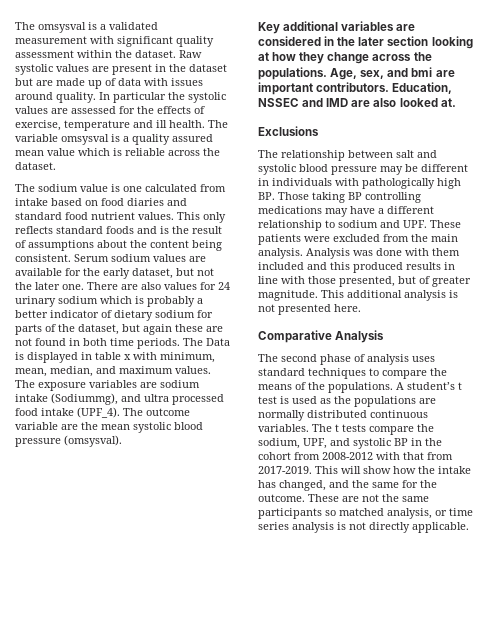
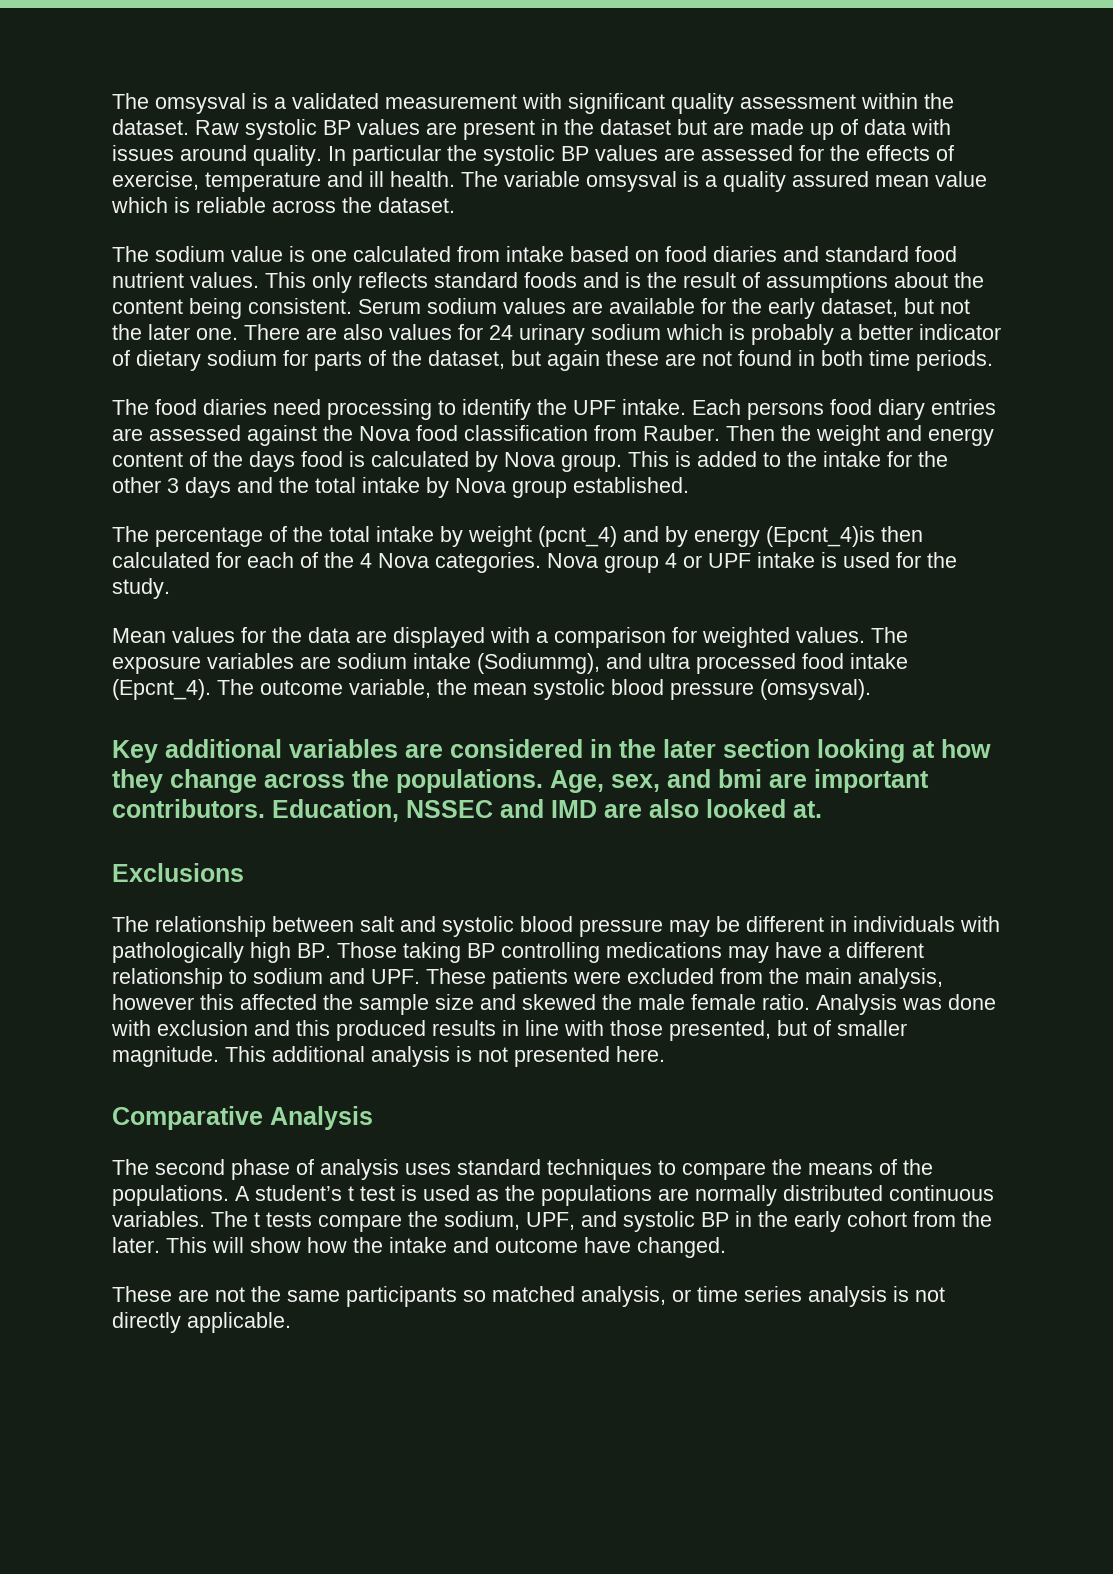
(53, 69) none -> [323,120,351,135] BP
(226, 97) none -> [561,146,589,161] BP
[183,338,230,346] [15,352,215,363] [15,366,173,377] The Data is displayed in table x with minimum, mean, median, and maximum -> [112,399,996,420] [112,425,994,446] [112,451,948,472] [112,477,689,498] [112,526,923,547] [112,552,957,573] [112,578,170,599] [112,627,790,648] // The food diaries need processing to identify the UPF intake. Each persons food diary entries are assessed against the Nova food classification from Rauber. Then the weight and energy content of the days food is calculated by Nova group. This is added to the intake for the other 3 days and the total intake by Nova group established. // The percentage of the total intake by weight (pcnt_4) and by energy (Epcnt_4)is then calculated for each of the 4 Nova categories. Nova group 4 or UPF intake is used for the study. // Mean values for the data are displayed with a comparison for weighted
[77,407,120,418] (UPF_4). -> [112,679,211,700] (Epcnt_4).
[15,422,78,430] variable are -> [349,679,431,698] variable,
[258,248,303,259] analysis. -> [858,968,943,989] [112,994,810,1015] analysis, however this affected the sample size and skewed the male female ratio.
[432,248,460,256] [258,262,304,270] them included -> [157,1020,248,1036] exclusion
[432,276,471,287] greater -> [837,1020,907,1036] smaller
(442, 442) none -> [794,1211,841,1232] early
[322,452,453,460] [258,466,312,474] 2008-2012 with that from 2017-2019. -> [962,1211,992,1227] [112,1237,160,1253] the later.
[258,480,437,491] [258,494,305,502] has changed, and the same for the outcome. -> [453,1237,726,1258] and outcome have changed. //

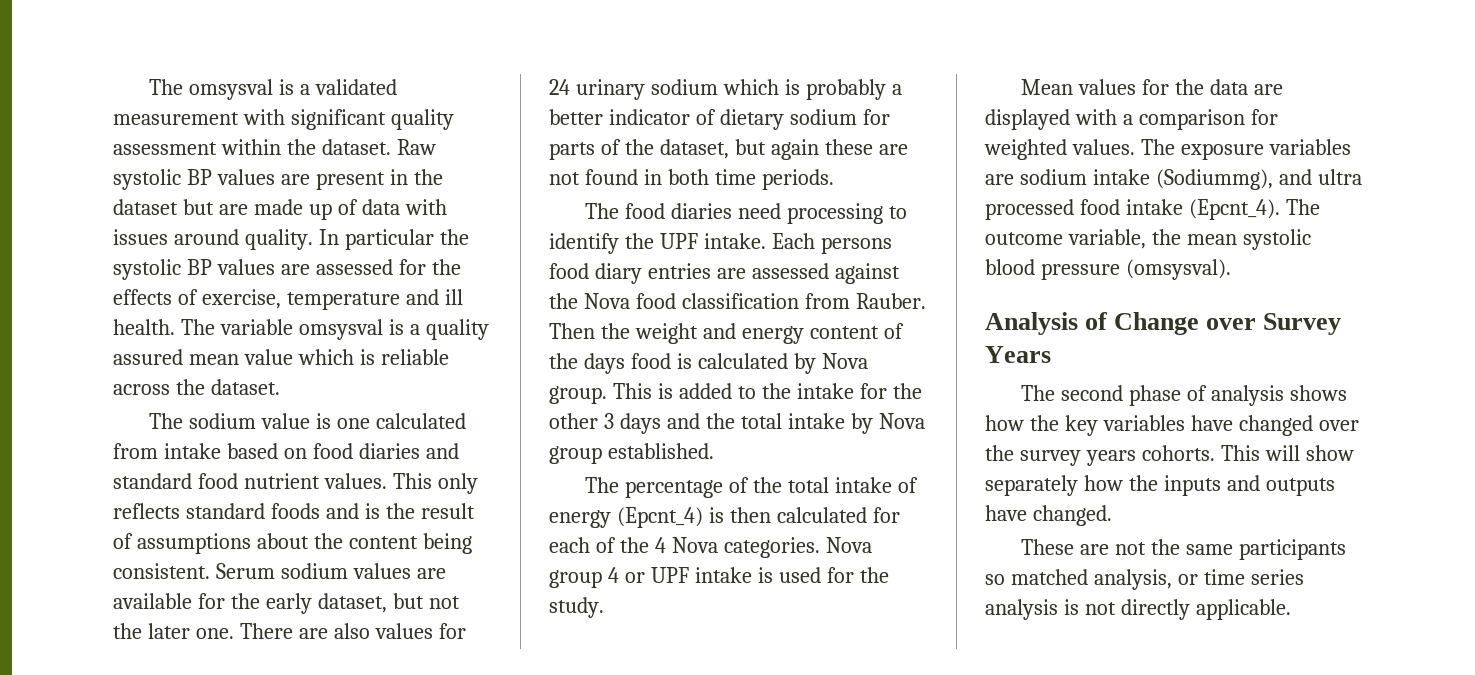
[440,526,875,547] by weight (pcnt_4) and by energy (Epcnt_4)is -> [898,477,919,493] [549,507,724,528] of energy (Epcnt_4) is
[112,739,991,763] [112,769,929,793] [112,799,822,822] [112,863,244,882] [112,916,1000,937] [112,942,924,963] [112,968,943,989] [112,994,996,1015] [111,1020,907,1041] [112,1046,665,1067] [112,1106,373,1130] Key additional variables are considered in the later section looking at how they change across the populations. Age, sex, and bmi are important contributors. Education, NSSEC and IMD are also looked at. // Exclusions // The relationship between salt and systolic blood pressure may be different in individuals with pathologically high BP. Those taking BP controlling medications may have a different relationship to sodium and UPF. These patients were excluded from the main analysis, however this affected the sample size and skewed the male female ratio. Analysis was done with exclusion and this produced results in line with those presented, but of smaller magnitude. This additional analysis is not presented here. // Comparative Analysis -> [985,312,1342,335] [985,346,1051,363] Analysis of Change over Survey Years
[405,1159,933,1180] [112,1185,994,1206] [112,1211,992,1232] [112,1237,160,1253] uses standard techniques to compare the means of the populations. A student’s t test is used as the populations are normally distributed continuous variables. The t tests compare the sodium, UPF, and systolic BP in the early cohort from the later. -> [1290,385,1348,401] [985,415,1359,436] [985,445,1215,466] shows how the key variables have changed over the survey years cohorts.
[307,1237,578,1253] how the intake and outcome -> [985,475,1335,496] separately how the inputs and outputs

